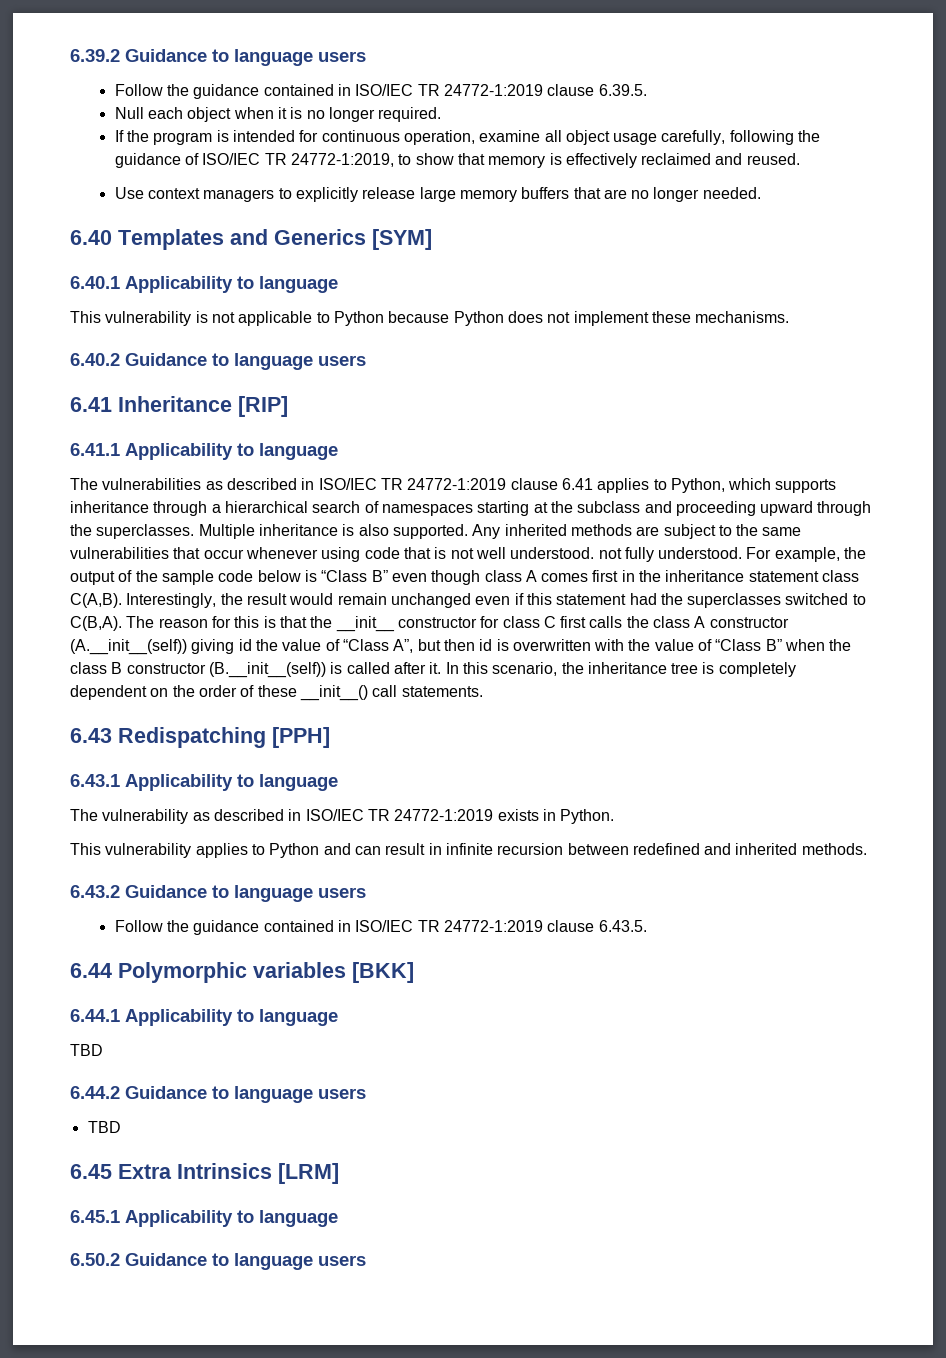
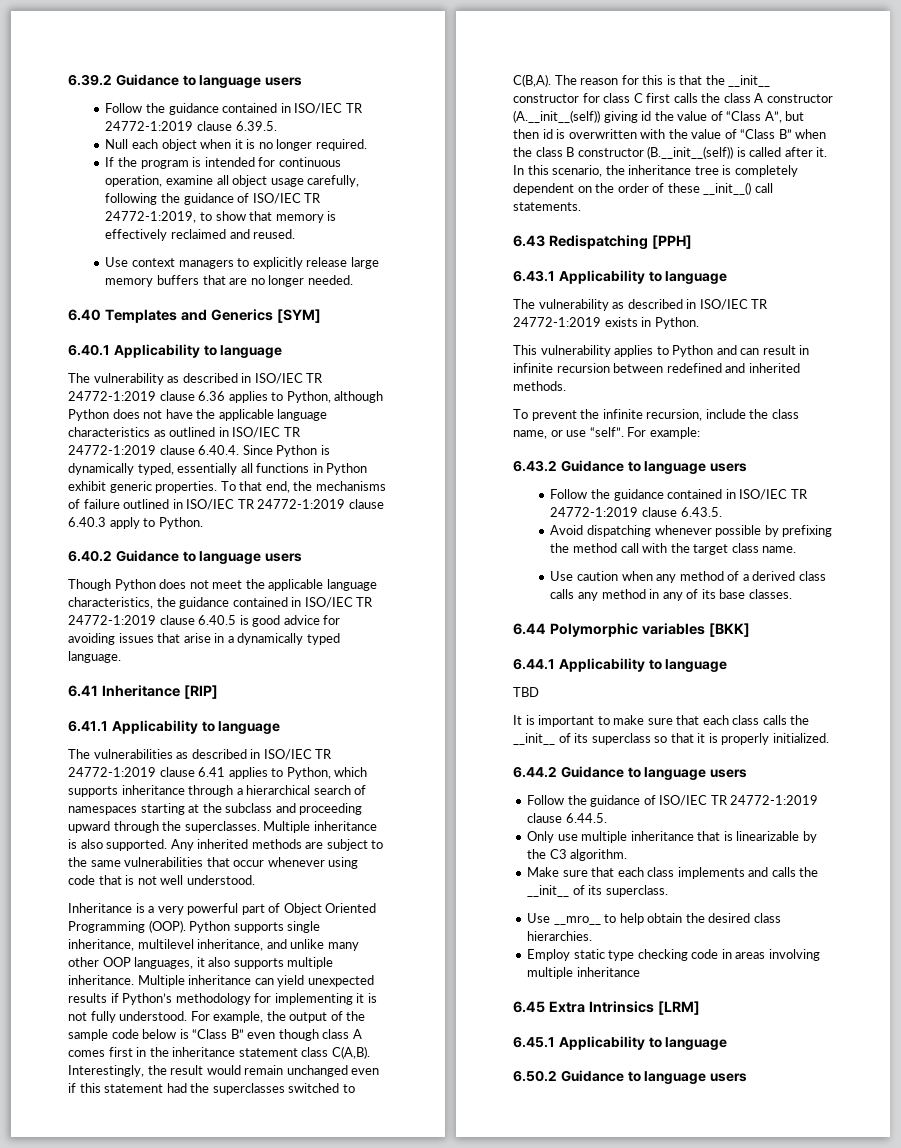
[70,311,790,326] This vulnerability is not applicable to Python because Python does not implement these mechanisms. -> [68,373,324,385] [68,391,384,403] [68,409,328,421] [68,427,301,438] [68,445,330,457] [68,463,368,475] [68,481,386,493] [68,499,384,510] [68,517,203,529] The vulnerability as described in ISO/IEC TR 24772-1:2019 clause 6.36 applies to Python, although Python does not have the applicable language characteristics as outlined in ISO/IEC TR 24772-1:2019 clause 6.40.4. Since Python is dynamically typed, essentially all functions in Python exhibit generic properties. To that end, the mechanisms of failure outlined in ISO/IEC TR 24772-1:2019 clause 6.40.3 apply to Python.
(366, 360) none -> [68,579,377,591] [68,597,374,609] [68,615,341,627] [68,633,340,645] [68,651,121,663] // Though Python does not meet the applicable language characteristics, the guidance contained in ISO/IEC TR 24772-1:2019 clause 6.40.5 is good advice for avoiding issues that arise in a dynamically typed language.
(595, 553) none -> [68,903,377,915] [68,920,321,933] [68,939,359,951] [68,957,334,969] [68,975,374,987] [68,993,377,1005] // Inheritance is a very powerful part of Object Oriented Programming (OOP). Python supports single inheritance, multilevel inheritance, and unlike many other OOP languages, it also supports multiple inheritance. Multiple inheritance can yield unexpected results if Python’s methodology for implementing it is
(867, 849) none -> [513,409,799,421] [513,427,700,439] // To prevent the infinite recursion, include the class name, or use “self”. For example:
(647, 926) none -> [550,525,833,537] [550,543,797,555] [550,571,826,583] [550,589,792,601] // Avoid dispatching whenever possible by prefixing the method call with the target class name. // Use caution when any method of a derived class calls any method in any of its base classes.
(103, 1050) none -> [513,715,810,727] [513,733,829,745] // It is important to make sure that each class calls the __init__ of its superclass so that it is properly initialized.
[87,1121,121,1133] TBD -> [527,795,819,807] [527,813,607,823] [527,831,817,843] [527,849,628,861] [527,867,819,879] [527,885,668,897] [527,913,781,925] [527,931,593,941] [527,949,820,961] [527,967,640,979] Follow the guidance of ISO/IEC TR 24772-1:2019 clause 6.44.5. // Only use multiple inheritance that is linearizable by the C3 algorithm. // Make sure that each class implements and calls the __init__ of its superclass. // Use __mro__ to help obtain the desired class hierarchies. // Employ static type checking code in areas involving multiple inheritance

